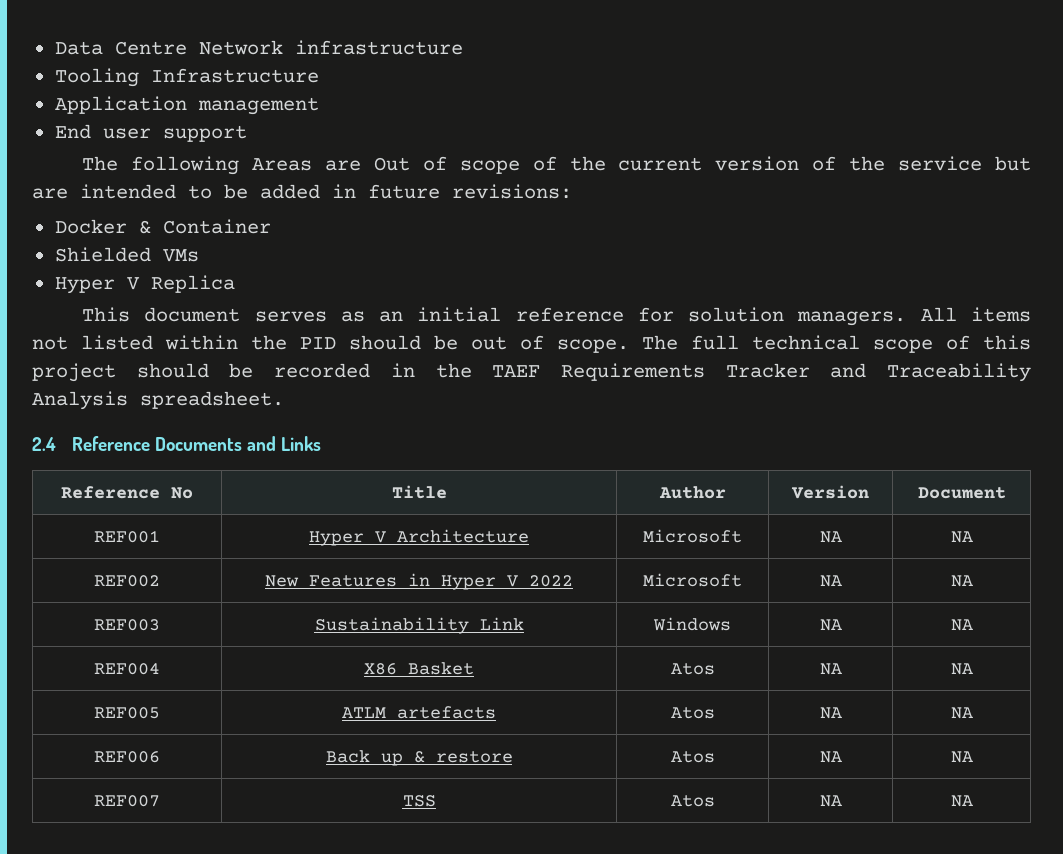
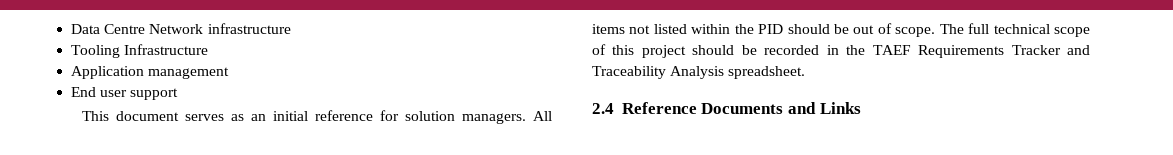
[82,156,1031,175] [32,184,572,199] [54,219,271,234] [54,247,199,262] [54,275,235,294] // The following Areas are Out of scope of the current version of the service but are intended to be added in future revisions: // Docker & Container // Shielded VMs // Hyper V Replica -> (179, 94) none
[60,486,193,499] [391,485,447,499] [658,486,726,499] [791,485,869,499] [917,487,1006,499] [94,530,160,543] [309,529,529,546] [643,529,742,543] [819,531,842,543] [950,531,973,543] [94,575,160,587] [265,573,573,590] [643,573,742,587] [819,575,842,587] [950,575,973,587] [94,619,160,631] [314,617,524,634] [653,617,731,631] [819,619,842,631] [950,619,973,631] [94,663,160,675] [364,662,474,675] [670,663,715,675] [819,663,842,675] [950,663,973,675] [94,707,160,719] [342,706,496,719] [670,707,715,719] [819,707,842,719] [950,707,973,719] [94,751,160,763] [325,750,513,766] [670,751,715,763] [819,751,842,763] [950,751,973,763] [94,795,160,807] [402,795,436,807] [670,795,715,807] [819,795,842,807] [950,795,973,807] // Reference No | Title | Author | Version | Document // REF001 | Hyper V Architecture | Microsoft | NA | NA // REF002 | New Features in Hyper V 2022 | Microsoft | NA | NA // REF003 | Sustainability Link | Windows | NA | NA // REF004 | X86 Basket | Atos | NA | NA // REF005 | ATLM artefacts | Atos | NA | NA // REF006 | Back up & restore | Atos | NA | NA // REF007 | TSS | Atos | NA | NA -> (861, 108) none

